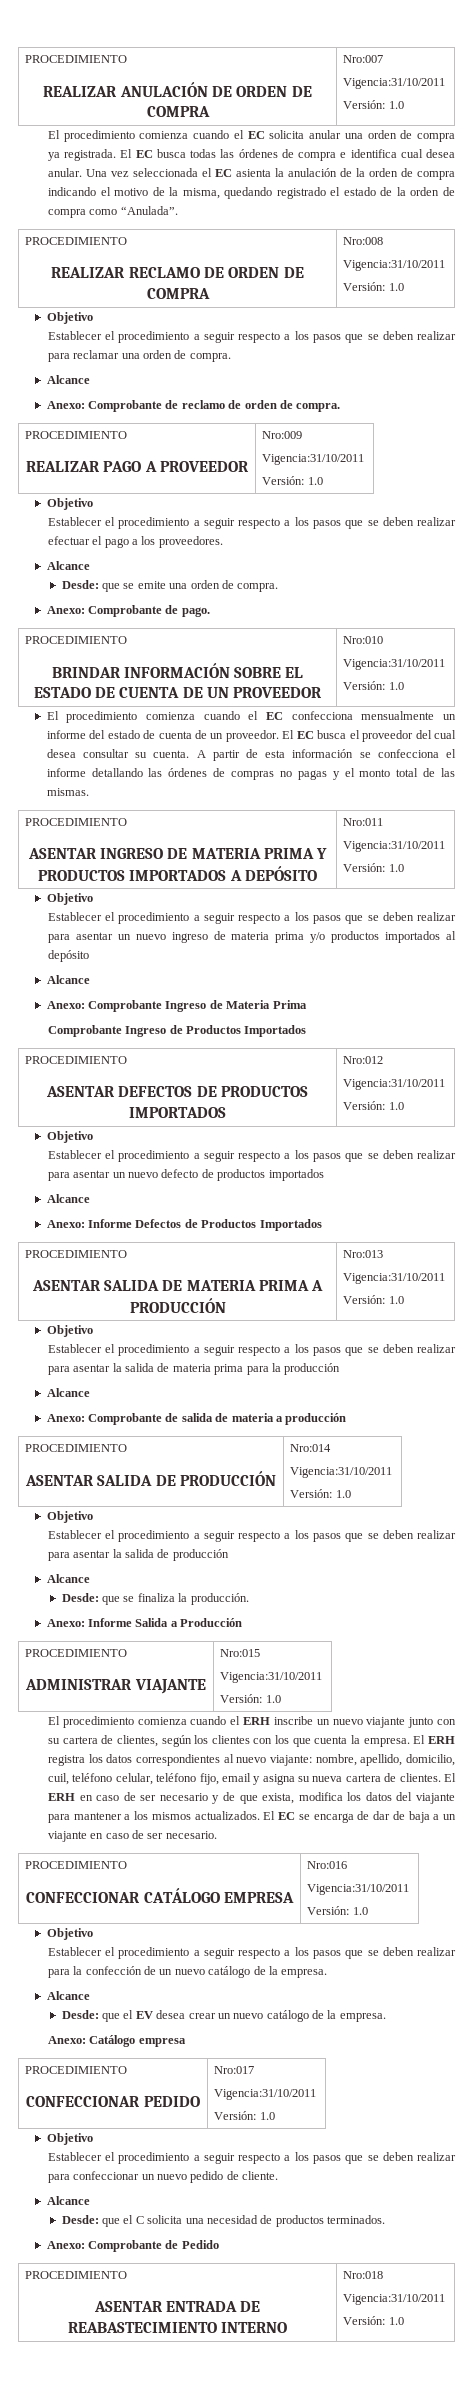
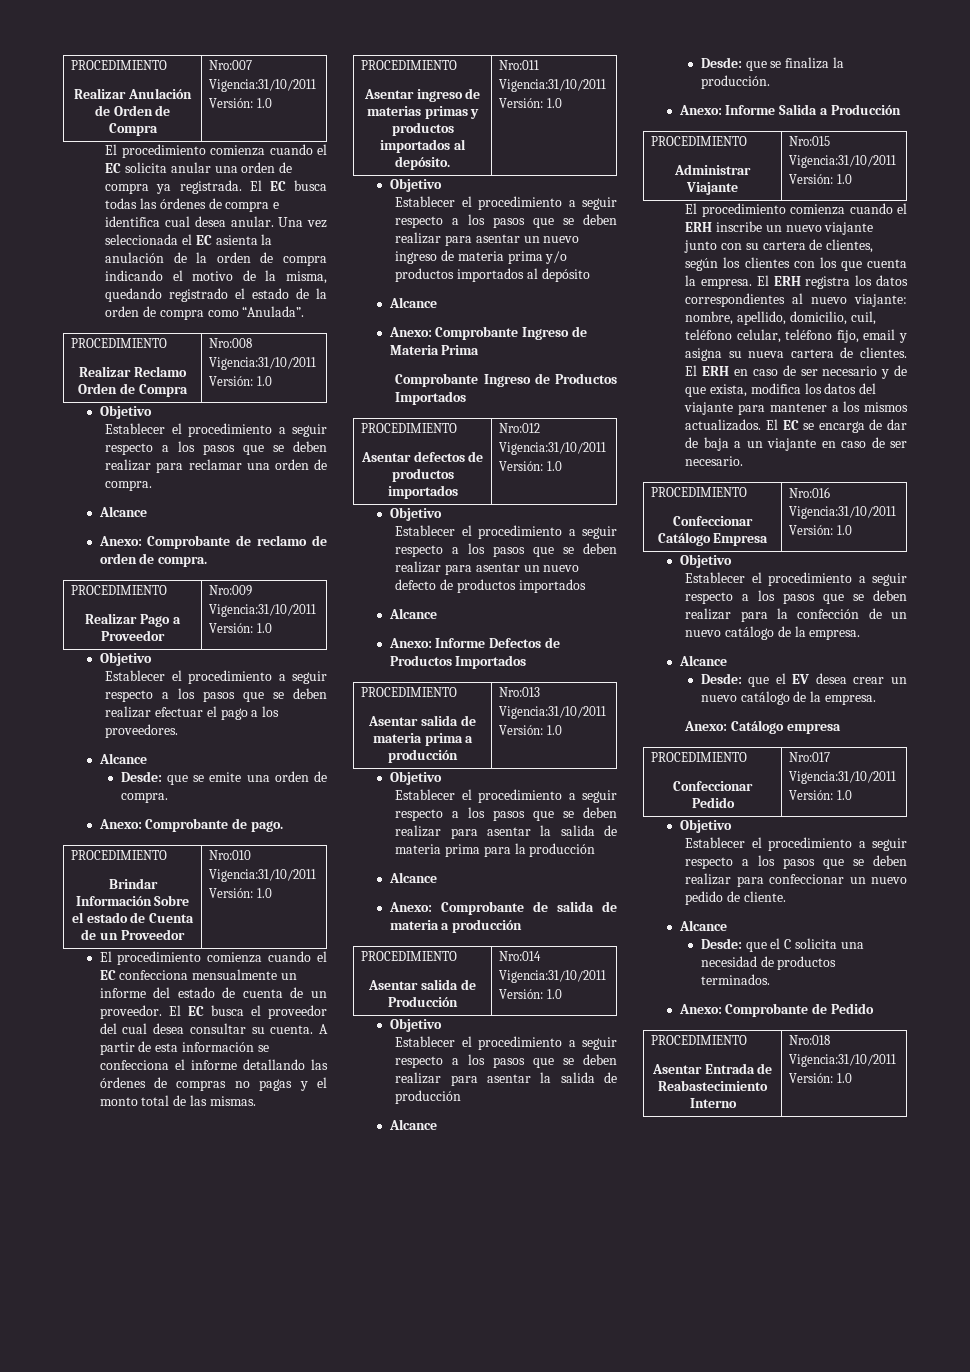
[25,55,128,63] [43,82,312,97] [146,106,210,117] PROCEDIMIENTO // REALIZAR ANULACIÓN DE ORDEN DE COMPRA -> [71,60,168,70] [74,88,192,99] [94,105,171,116] [108,123,158,136] PROCEDIMIENTO // Realizar Anulación de Orden de Compra
[51,267,304,278] [146,288,210,299] REALIZAR RECLAMO DE ORDEN DE COMPRA -> [79,366,187,377] [78,383,188,397] Realizar Reclamo Orden de Compra
[26,461,249,472] REALIZAR PAGO A PROVEEDOR -> [85,613,181,627] [101,630,165,641] Realizar Pago a Proveedor
[51,663,304,678] [33,687,323,698] BRINDAR INFORMACIÓN SOBRE EL ESTADO DE CUENTA DE UN PROVEEDOR -> [108,878,158,889] [75,895,190,906] [71,912,195,923] [81,929,185,940] Brindar Información Sobre el estado de Cuenta de un Proveedor
[27,848,328,859] [38,866,317,881] ASENTAR INGRESO DE MATERIA PRIMA Y PRODUCTOS IMPORTADOS A DEPÓSITO -> [363,88,481,102] [366,106,480,119] [391,122,454,136] [380,139,466,153] [395,156,450,170] Asentar ingreso de materias primas y productos importados al depósito.
[46,1086,308,1097] [129,1107,226,1118] ASENTAR DEFECTOS DE PRODUCTOS IMPORTADOS -> [360,451,484,462] [391,468,454,482] [387,485,458,499] Asentar defectos de productos importados
[31,1280,324,1291] [129,1298,226,1313] ASENTAR SALIDA DE MATERIA PRIMA A PRODUCCIÓN -> [368,715,476,726] [372,733,474,746] [388,749,458,763] Asentar salida de materia prima a producción
[25,1471,276,1486] ASENTAR SALIDA DE PRODUCCIÓN -> [368,979,476,990] [388,996,458,1007] Asentar salida de Producción
[25,1679,206,1694] ADMINISTRAR VIAJANTE -> [674,164,751,175] [686,182,738,195] Administrar Viajante
[26,1888,294,1903] CONFECCIONAR CATÁLOGO EMPRESA -> [673,516,753,526] [657,532,769,546] Confeccionar Catálogo Empresa
[26,2096,200,2107] CONFECCIONAR PEDIDO -> [673,781,753,791] [691,797,735,808] Confeccionar Pedido
[93,2301,261,2312] [67,2322,288,2333] ASENTAR ENTRADA DE REABASTECIMIENTO INTERNO -> [651,1063,773,1074] [658,1080,768,1091] [689,1098,737,1108] Asentar Entrada de Reabastecimiento Interno

